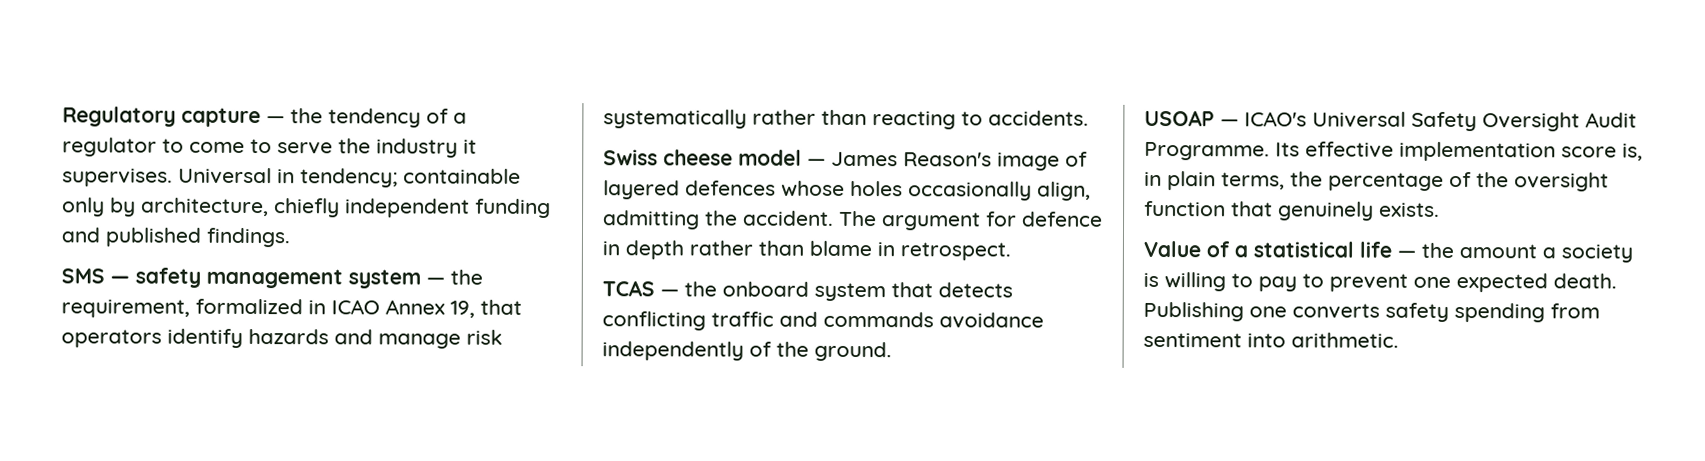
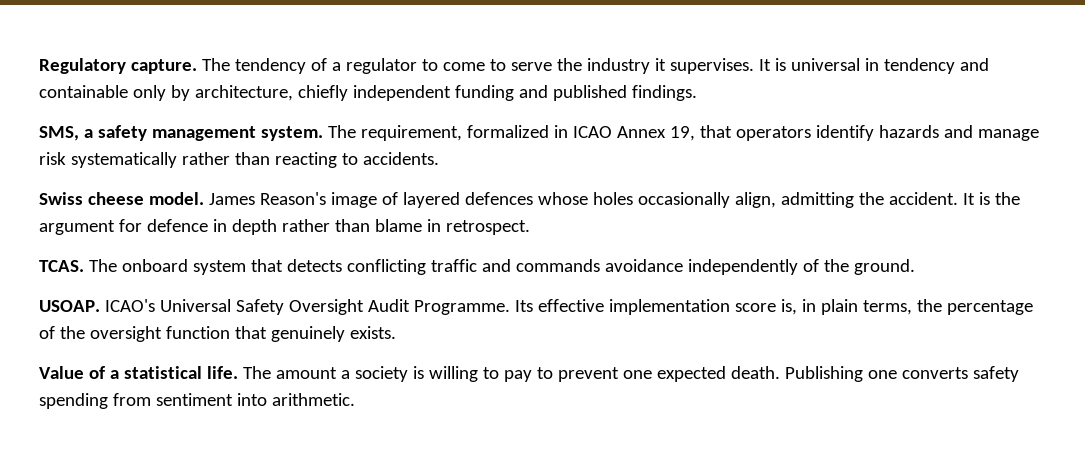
[181,107,323,128] capture — the -> [130,58,230,74] capture. The
[178,167,398,188] Universal in tendency; -> [758,58,989,74] It is universal in tendency and
[61,267,483,289] SMS — safety management system — the -> [39,125,356,141] SMS, a safety management system. The
[738,149,826,166] model — -> [148,192,204,205] model.
[839,210,877,227] The -> [962,192,1020,205] It is the
[602,280,717,297] TCAS — the -> [39,259,117,272] TCAS. The
[1144,109,1239,127] USOAP — -> [39,300,100,312] USOAP.
[1359,241,1454,258] life — the -> [206,366,271,379] life. The

